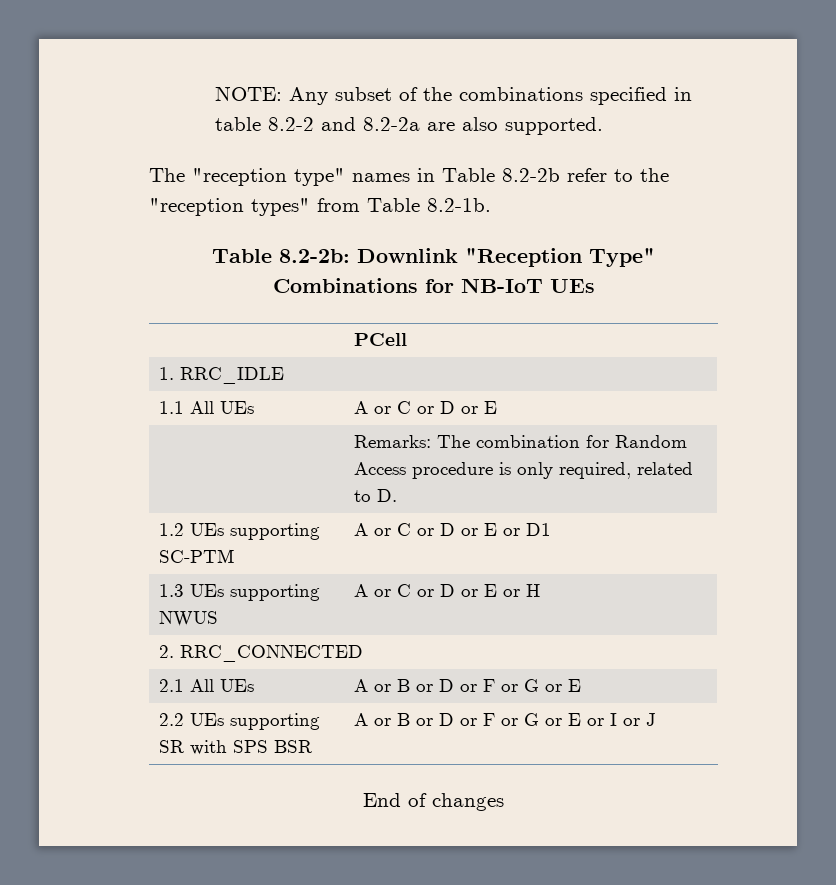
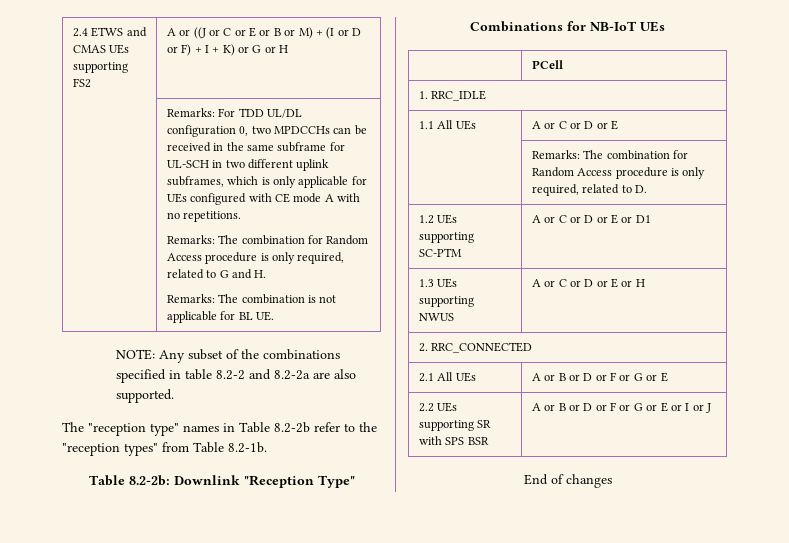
(215, 93) none -> [72,27,147,37] [72,44,130,54] [72,62,128,73] [72,78,91,88] [166,27,362,39] [166,44,289,56] [166,108,302,118] [166,125,367,137] [166,142,345,152] [166,159,330,171] [166,176,367,188] [166,193,361,205] [166,211,242,222] [166,235,369,245] [166,252,345,264] [166,269,267,279] [166,294,337,304] [166,311,274,323] 2.4 ETWS and CMAS UEs supporting FS2 | A or ((J or C or E or B or M) + (I or D or F) + I + K) or G or H // | Remarks: For TDD UL/DL configuration 0, two MPDCCHs can be received in the same subframe for UL-SCH in two different uplink subframes, which is only applicable for UEs configured with CE mode A with no repetitions. // Remarks: The combination for Random Access procedure is only required, related to G and H. // Remarks: The combination is not applicable for BL UE. //

